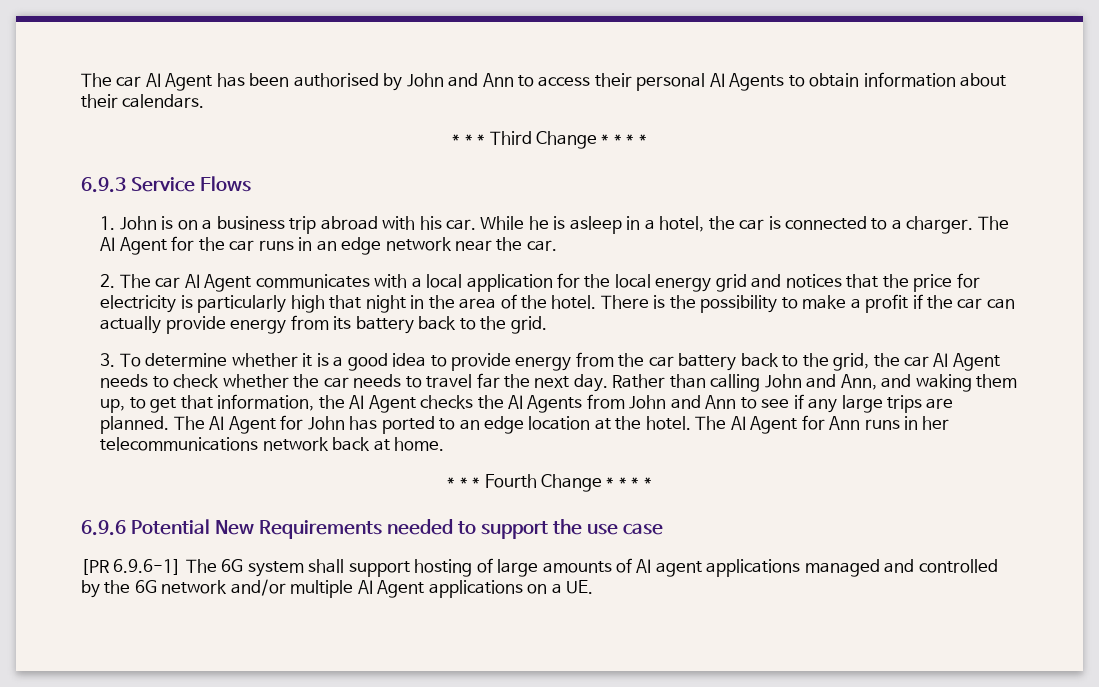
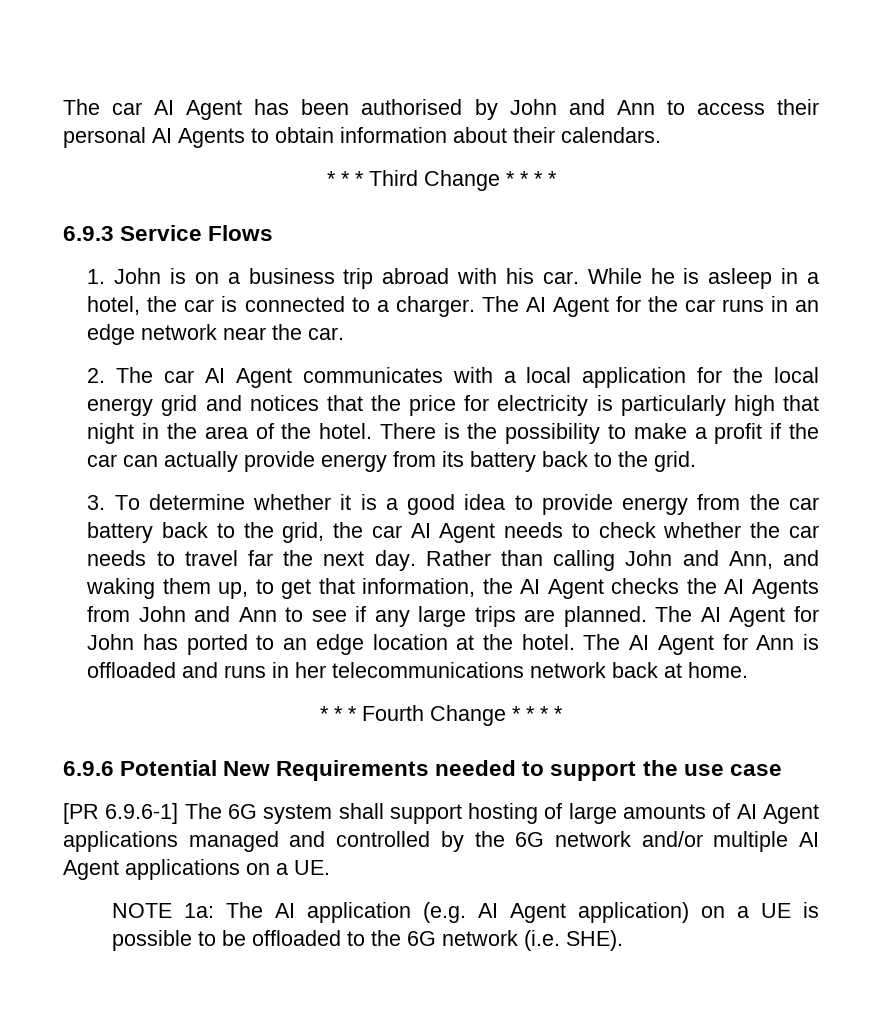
(861, 423) none -> [803,634,819,650] [87,662,219,678] is offloaded and
[655,561,702,577] agent -> [763,804,819,824] Agent
(593, 587) none -> [111,902,820,923] [111,930,623,951] // NOTE 1a: The AI application (e.g. AI Agent application) on a UE is possible to be offloaded to the 6G network (i.e. SHE).

